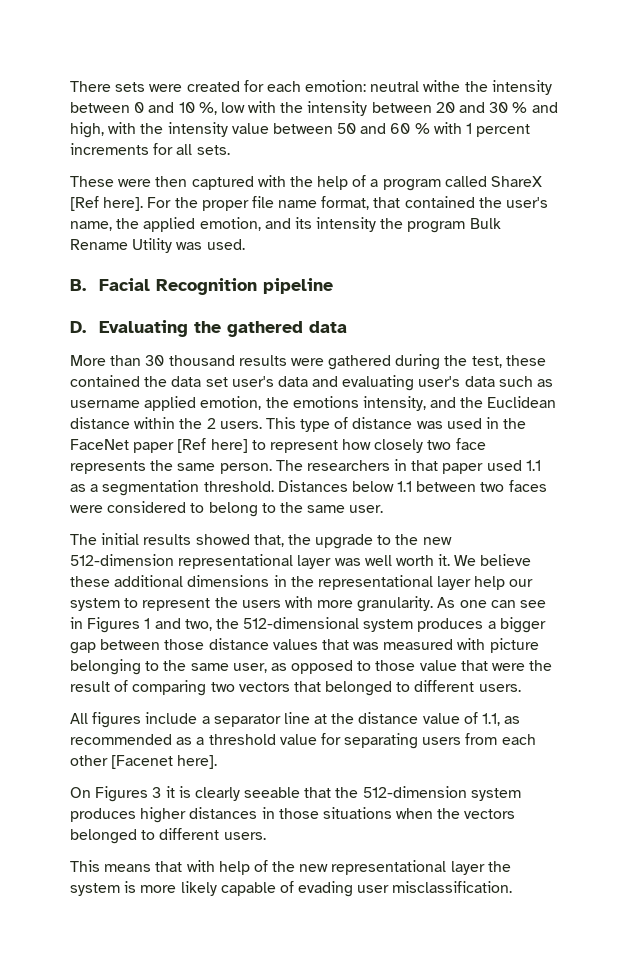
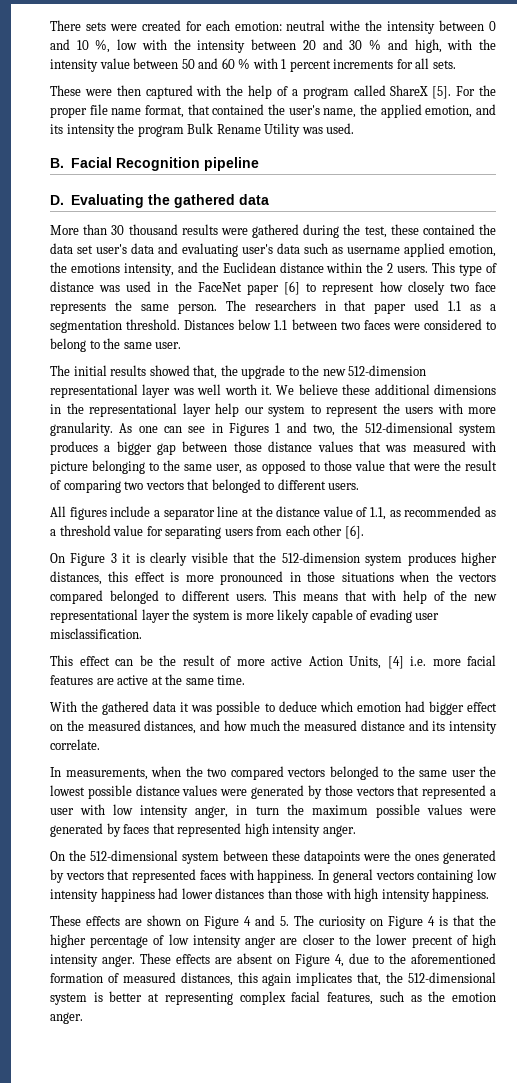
[70,196,144,211] [Ref here]. -> [432,86,452,99] [5].
[177,438,248,453] [Ref here] -> [284,281,301,295] [6]
[111,755,218,769] [70,786,149,802] [Facenet here]. // On Figures -> [344,525,364,539] [50,553,106,566] [6]. // On Figure
[244,787,301,798] seeable -> [190,552,228,563] visible
[189,807,258,819] distances -> [50,571,284,585] distances, this effect is more pronounced
[70,828,266,844] belonged to different users. // -> [50,590,267,604] compared belonged to different users.
(513, 887) none -> [50,655,496,669] [50,674,246,685] [50,701,498,715] [50,720,497,734] [50,739,100,750] [50,766,496,780] [50,785,496,799] [50,804,496,818] [50,823,356,837] [50,850,496,864] [50,869,498,883] [50,888,490,902] [50,915,496,929] [50,934,496,948] [50,953,496,967] [50,972,497,986] [50,991,497,1005] [50,1012,83,1024] // This effect can be the result of more active Action Units, [4] i.e. more facial features are active at the same time. // With the gathered data it was possible to deduce which emotion had bigger effect on the measured distances, and how much the measured distance and its intensity correlate. // In measurements, when the two compared vectors belonged to the same user the lowest possible distance values were generated by those vectors that represented a user with low intensity anger, in turn the maximum possible values were generated by faces that represented high intensity anger. // On the 512-dimensional system between these datapoints were the ones generated by vectors that represented faces with happiness. In general vectors containing low intensity happiness had lower distances than those with high intensity happiness. // These effects are shown on Figure 4 and 5. The curiosity on Figure 4 is that the higher percentage of low intensity anger are closer to the lower precent of high intensity anger. These effects are absent on Figure 4, due to the aforementioned formation of measured distances, this again implicates that, the 512-dimensional system is better at representing complex facial features, such as the emotion anger.

